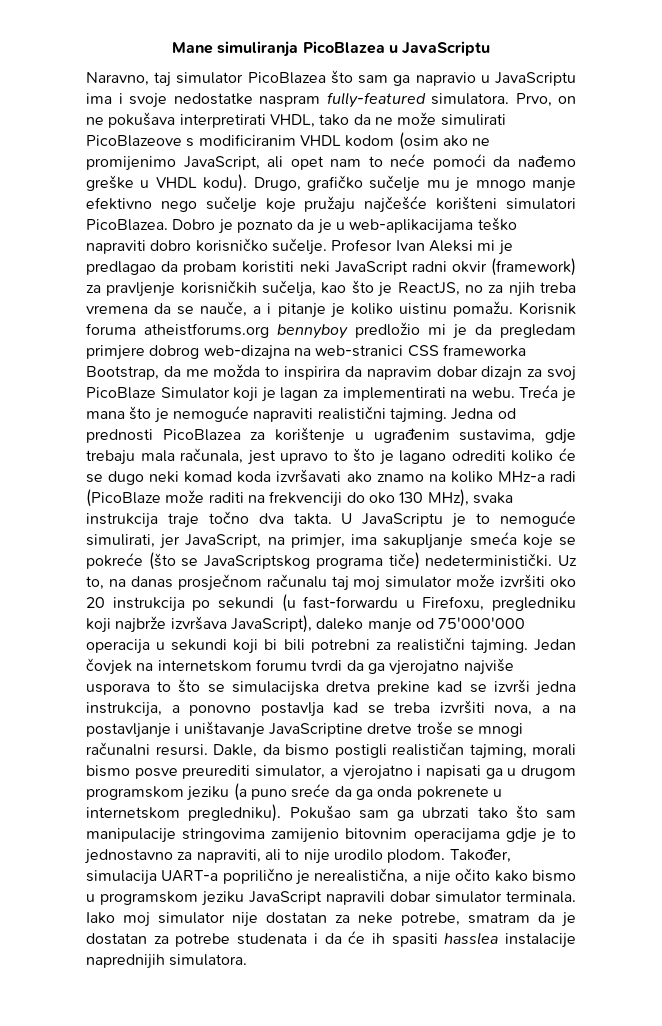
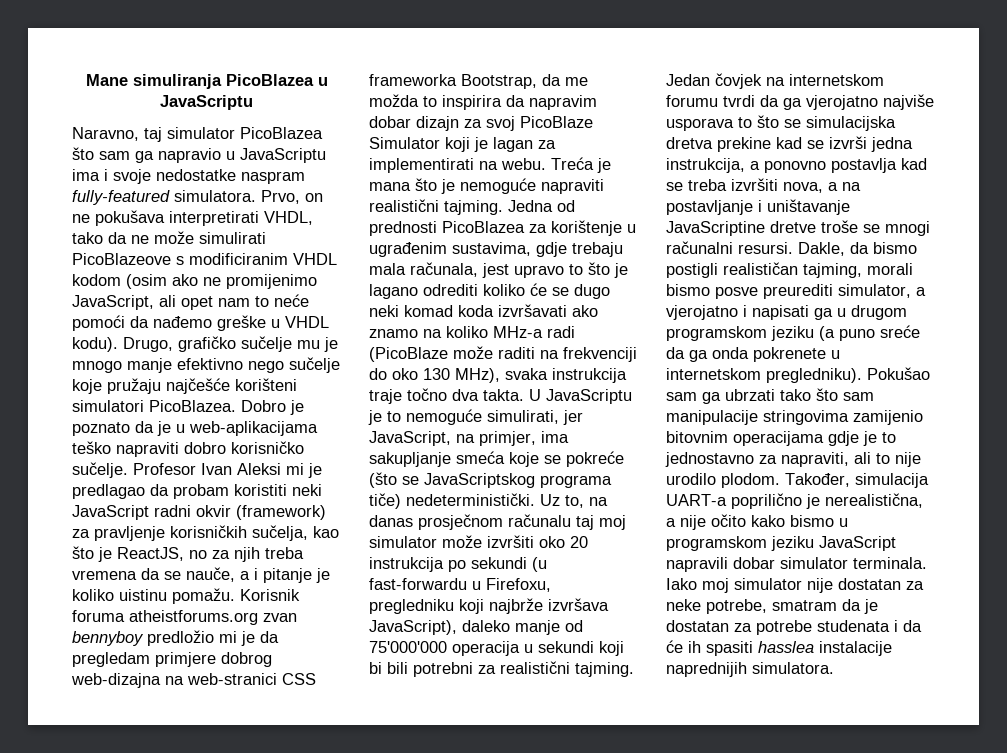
(269, 330) none -> [263,613,297,622] zvan

